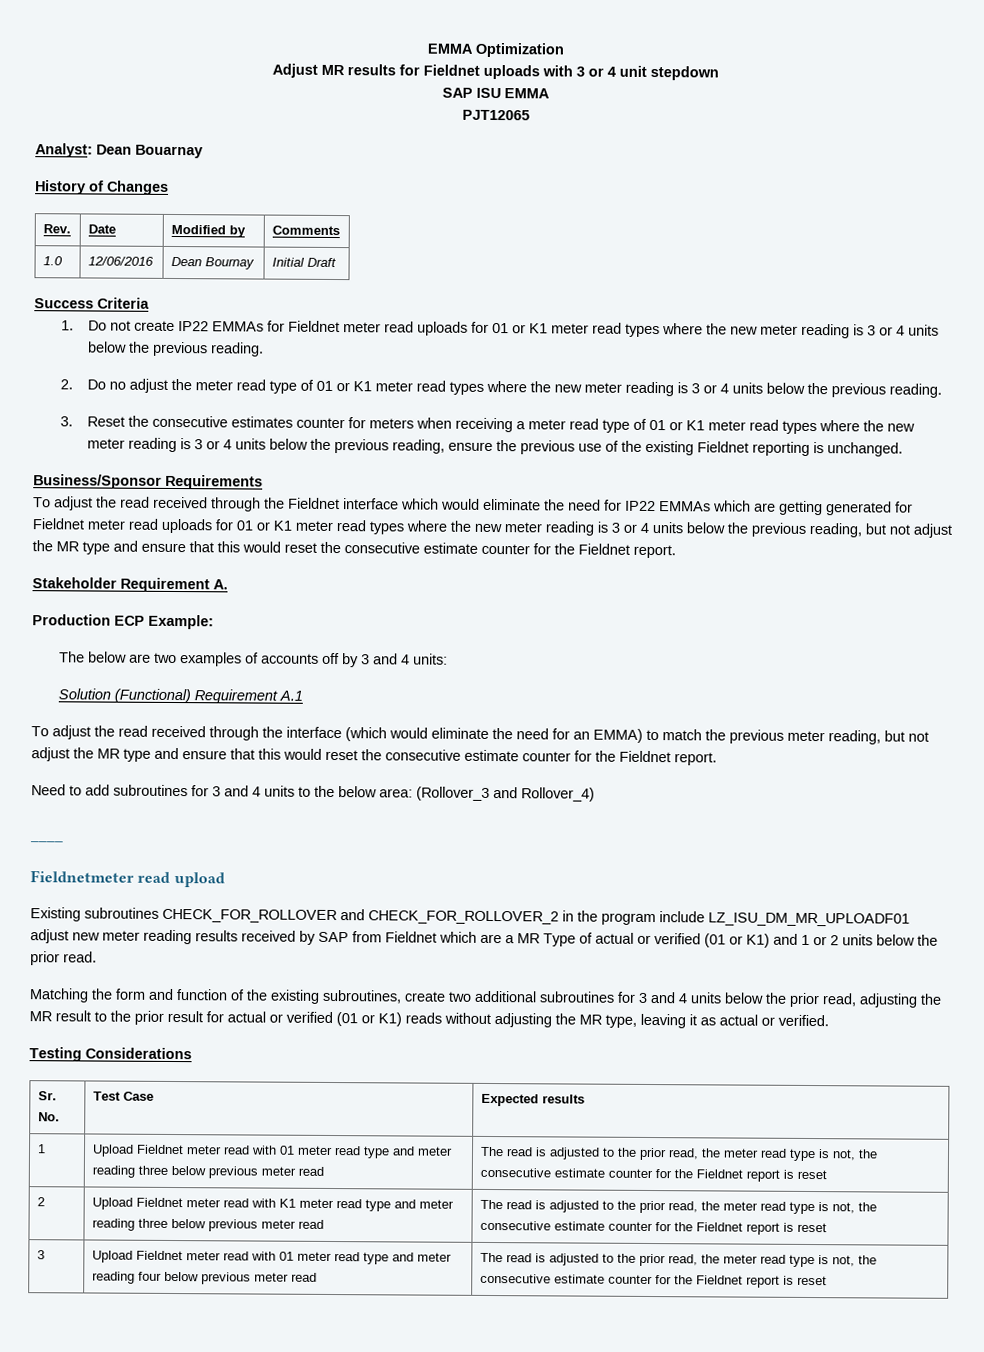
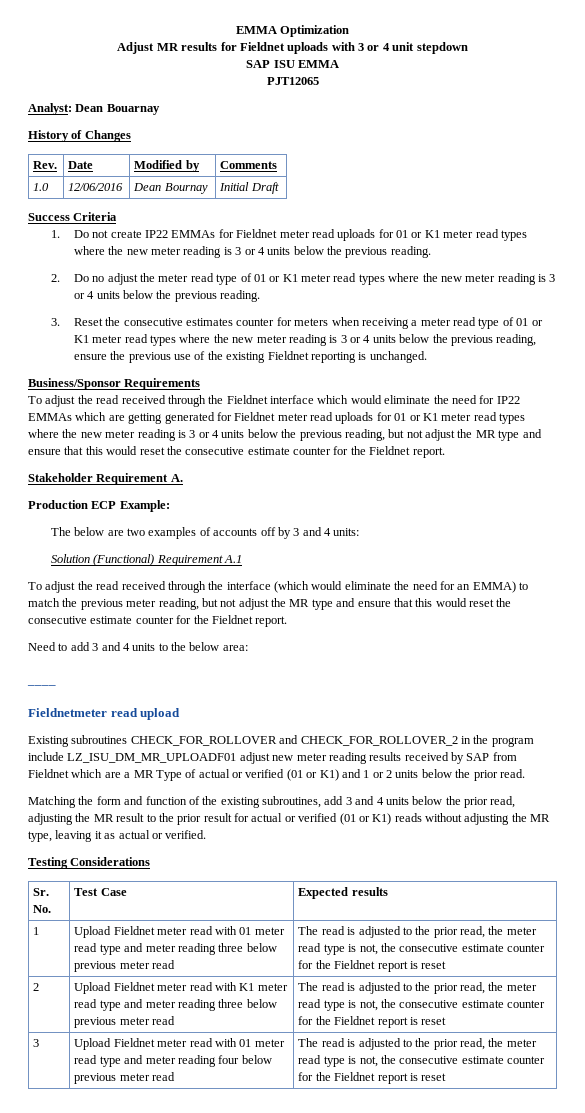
[113,784,209,797] subroutines for -> (90, 646) none
[416,786,595,802] (Rollover_3 and Rollover_4) -> (248, 648) none
[404,990,636,1003] create two additional subroutines for -> [324,796,344,805] add

